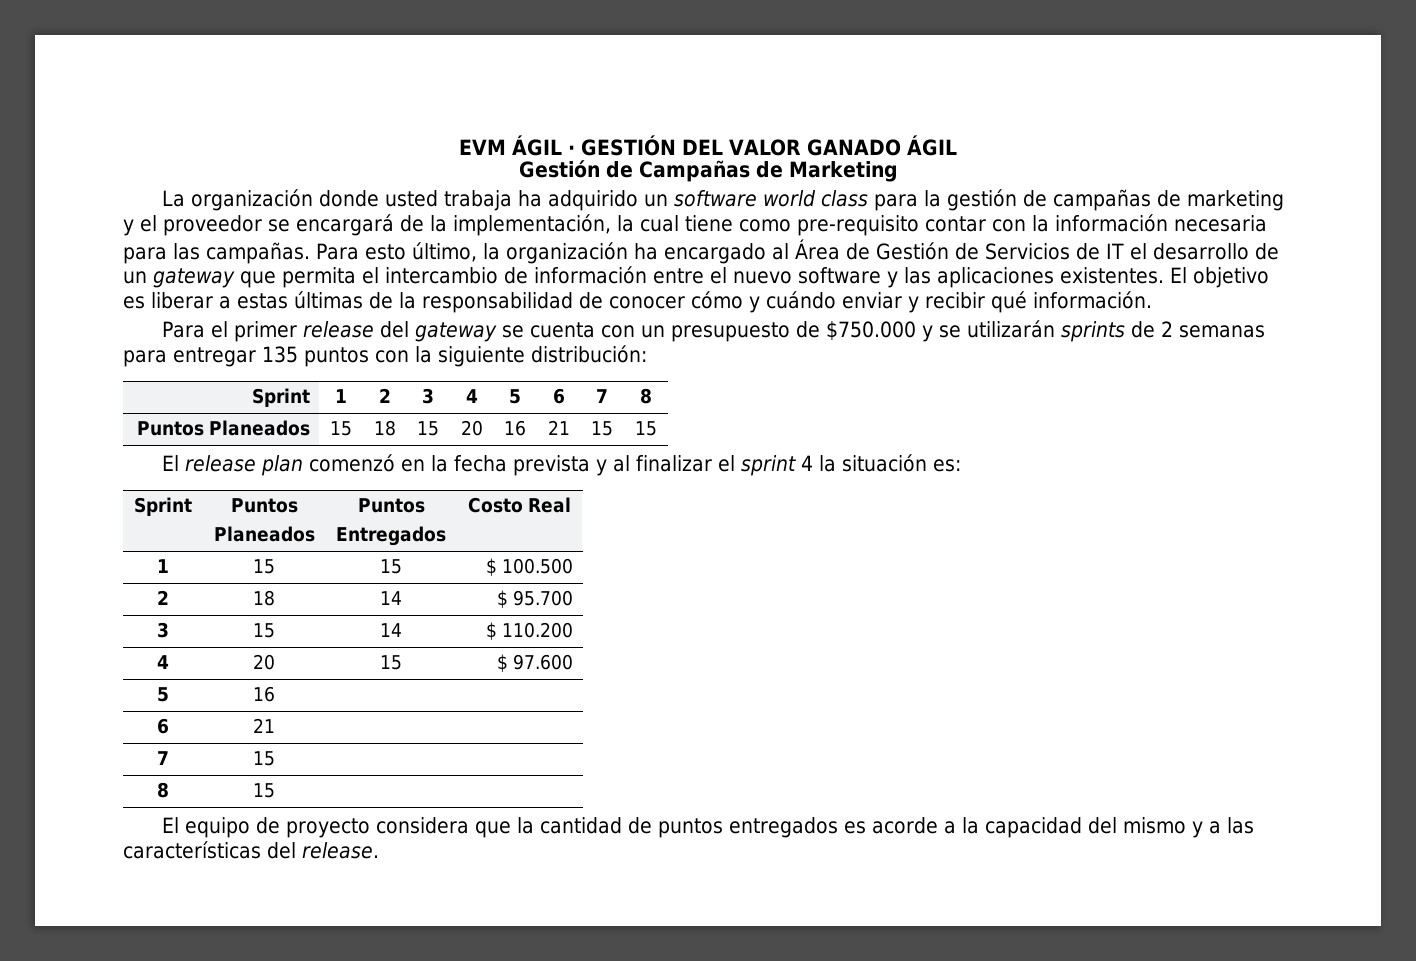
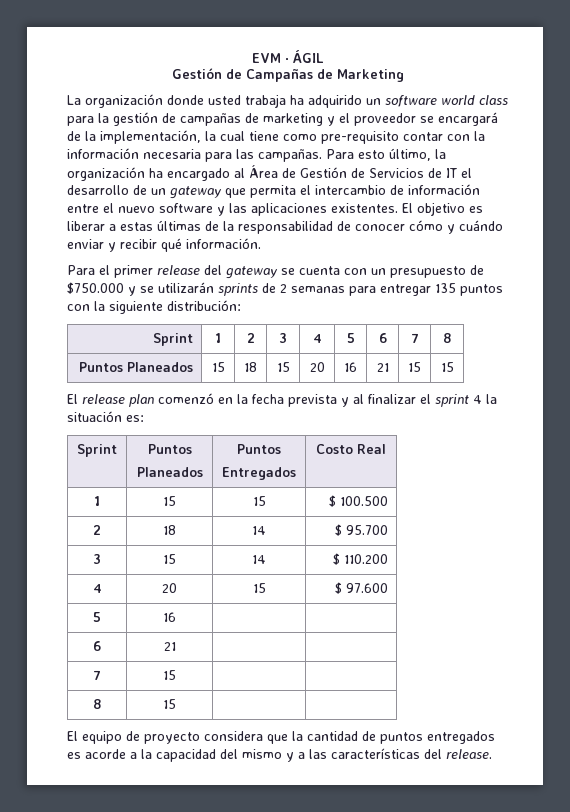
[511,135,902,156] ÁGIL · GESTIÓN DEL VALOR GANADO -> [285,58,289,63] ·

